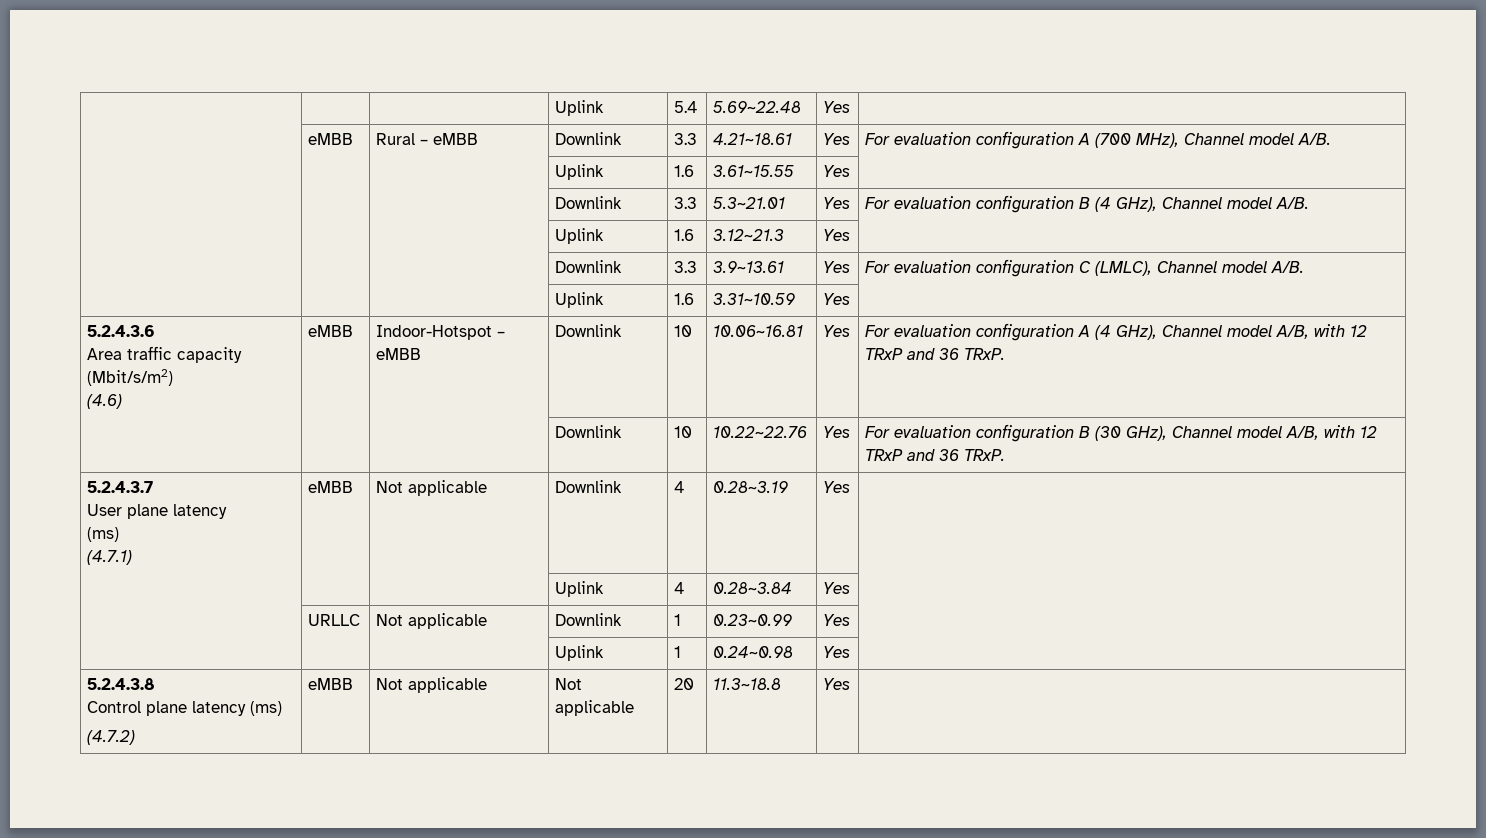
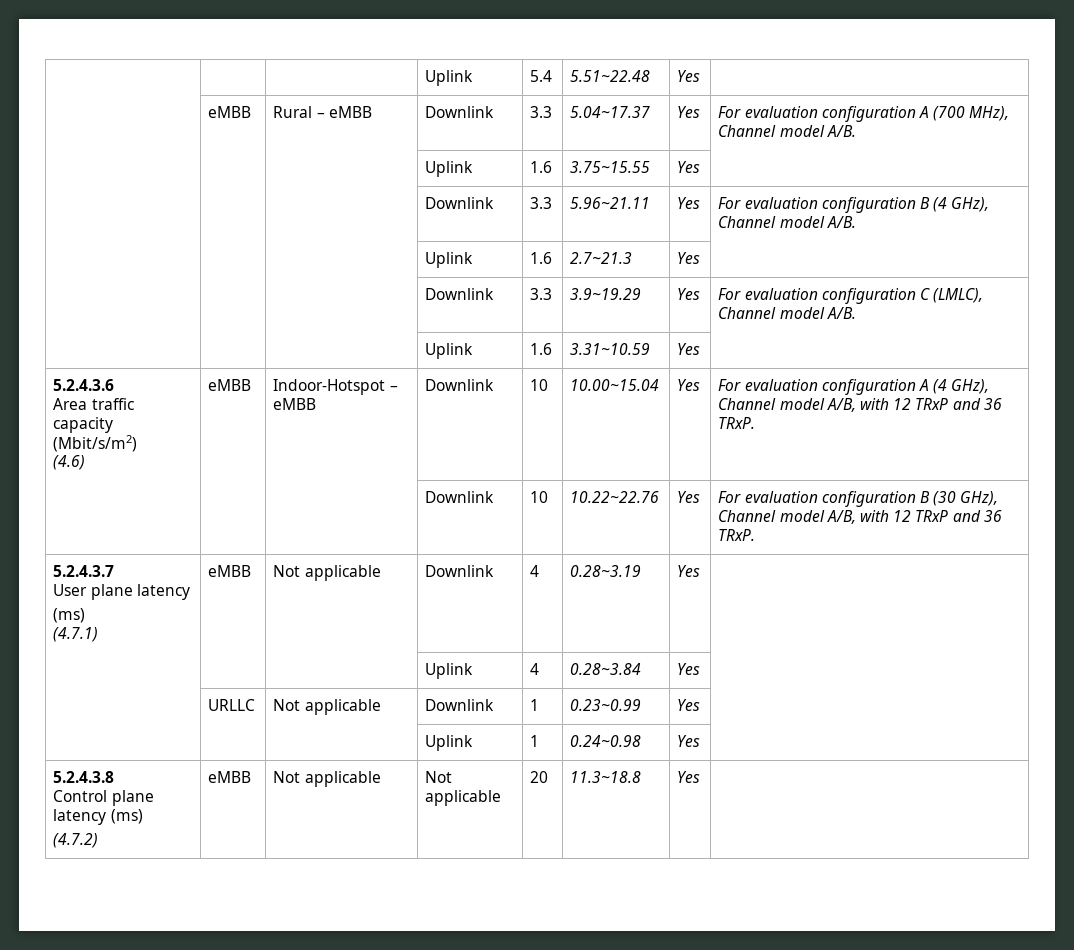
[713,101,802,113] 5.69~22.48 -> [570,70,651,82] 5.51~22.48
[713,133,793,145] 4.21~18.61 -> [570,106,651,118] 5.04~17.37
[713,165,795,177] [823,165,851,177] [555,196,623,209] [674,197,698,209] [713,197,786,209] 3.61~15.55 | Yes | // | | | Downlink | 3.3 | 5.3~21.01 -> [570,161,651,173] [677,161,701,173] [425,197,495,209] [530,197,553,209] [570,197,651,209] 3.75~15.55 | Yes | // | | | Downlink | 3.3 | 5.96~21.11
[713,229,785,241] [823,229,851,241] [555,260,623,273] [674,261,698,273] [713,261,785,273] 3.12~21.3 | Yes | // | | | Downlink | 3.3 | 3.9~13.61 -> [570,252,633,264] [677,252,701,264] [425,288,495,300] [530,288,553,300] [570,288,642,300] 2.7~21.3 | Yes | // | | | Downlink | 3.3 | 3.9~19.29
[713,325,804,337] 10.06~16.81 -> [570,379,660,391] 10.00~15.04

